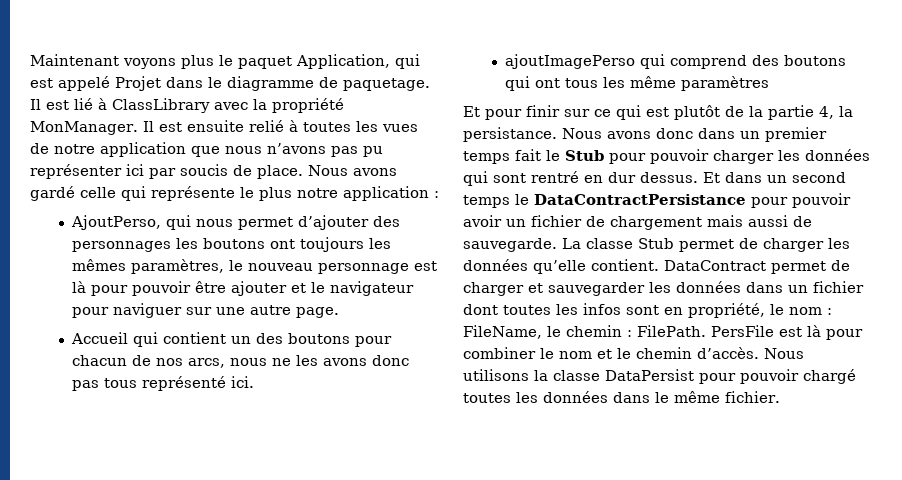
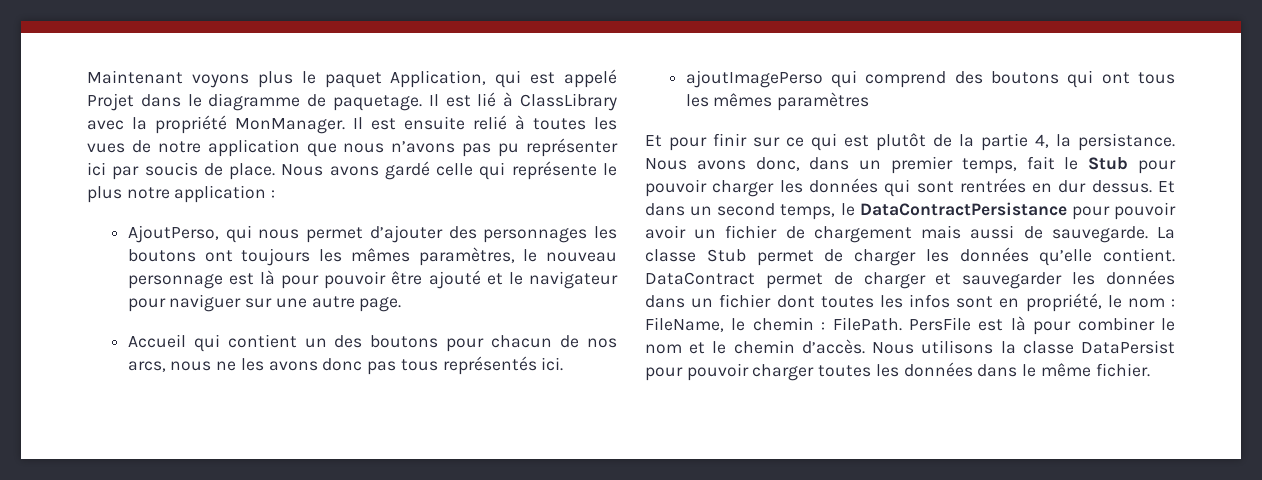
[231,281,288,296] ajouter -> [428,270,481,289] ajouté
[142,376,227,391] représenté -> [442,356,537,375] représentés
[630,76,677,88] même -> [713,93,773,107] mêmes
[656,128,693,139] donc -> [755,157,800,171] donc,
[463,151,510,164] temps -> [961,158,1017,174] temps,
[531,171,579,183] rentré -> [959,178,1026,193] rentrées
[463,195,510,208] temps -> [780,204,836,220] temps,
[803,369,856,384] chargé -> [752,364,815,381] charger

